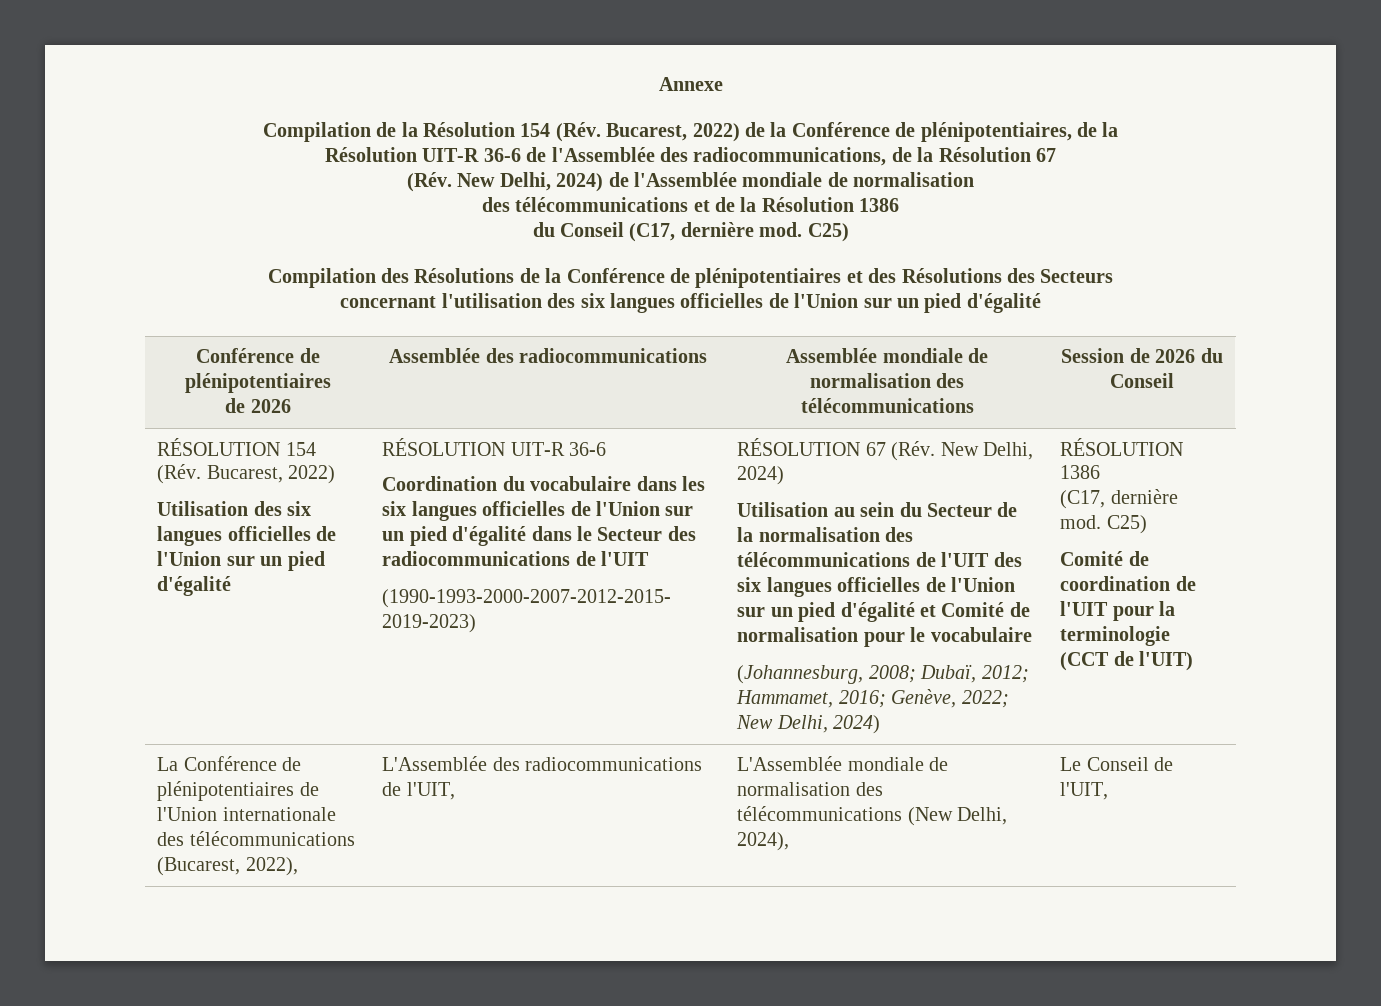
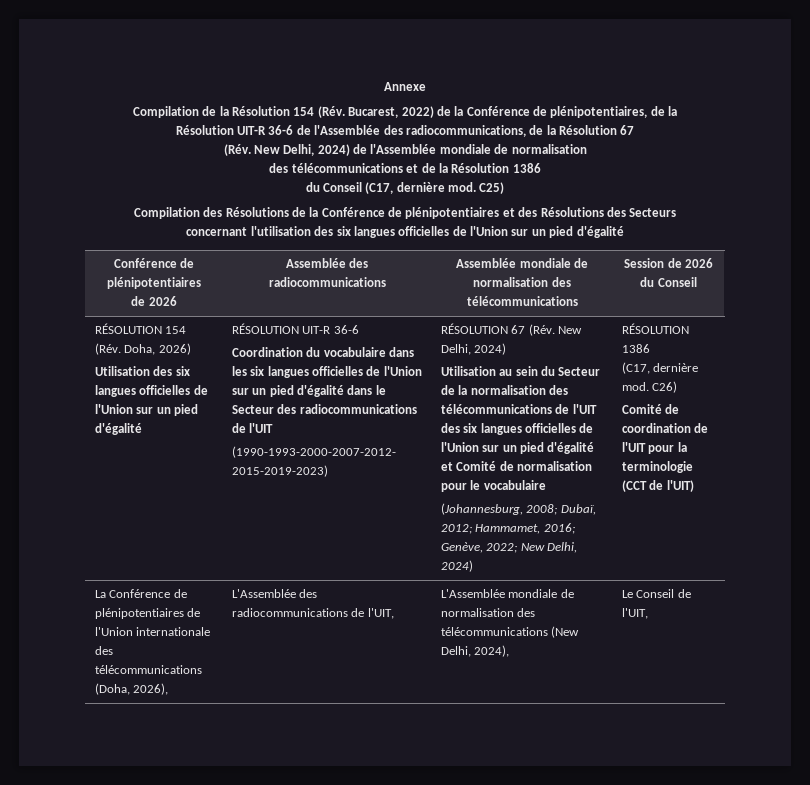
[206,465,336,484] Bucarest, 2022) -> [124,343,191,355] Doha, 2026)
[1106,515,1147,534] C25) -> [652,381,678,393] C26)
[157,857,298,876] (Bucarest, 2022), -> [94,683,169,695] (Doha, 2026),

